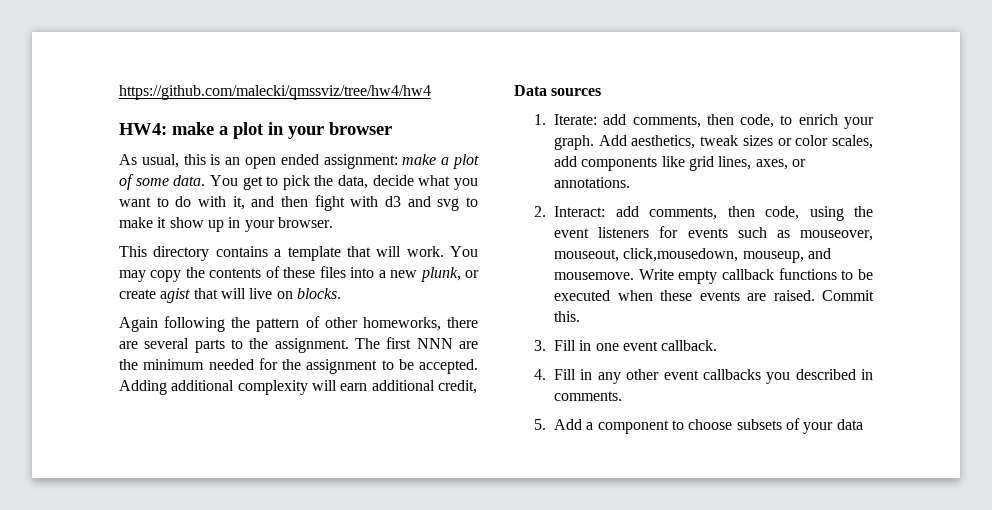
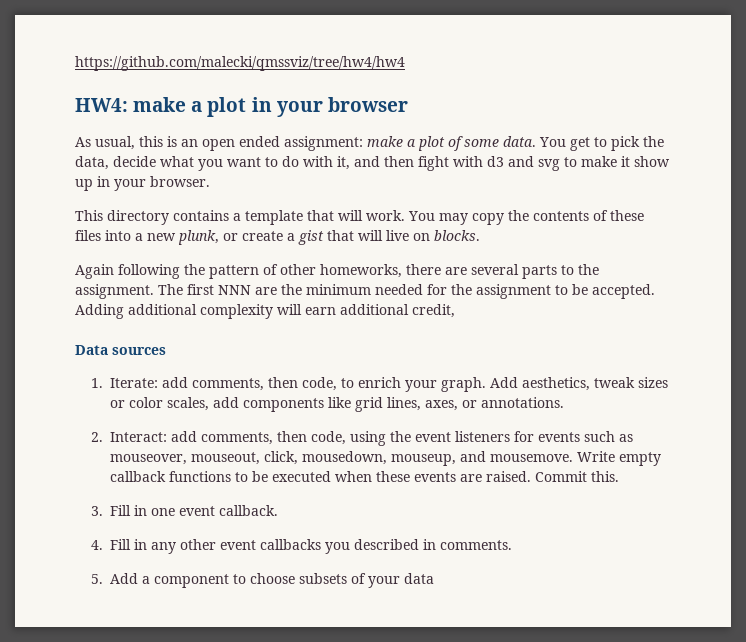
[160,288,191,303] agist -> [287,230,324,245] a gist
[623,248,739,262] click,mousedown, -> [264,451,388,465] click, mousedown,

